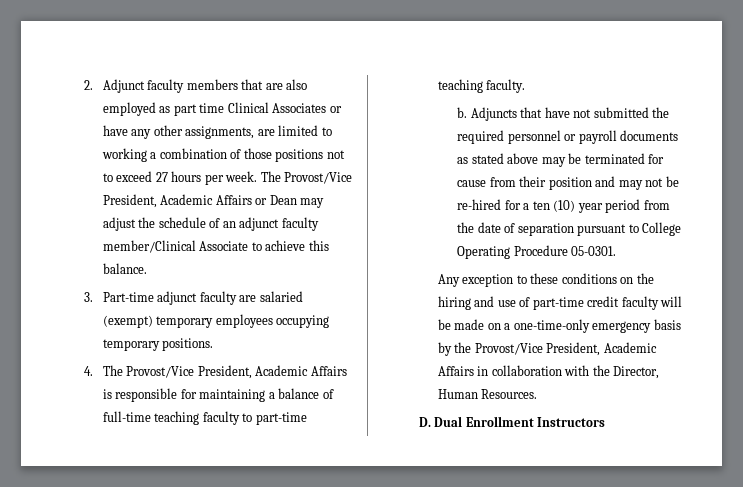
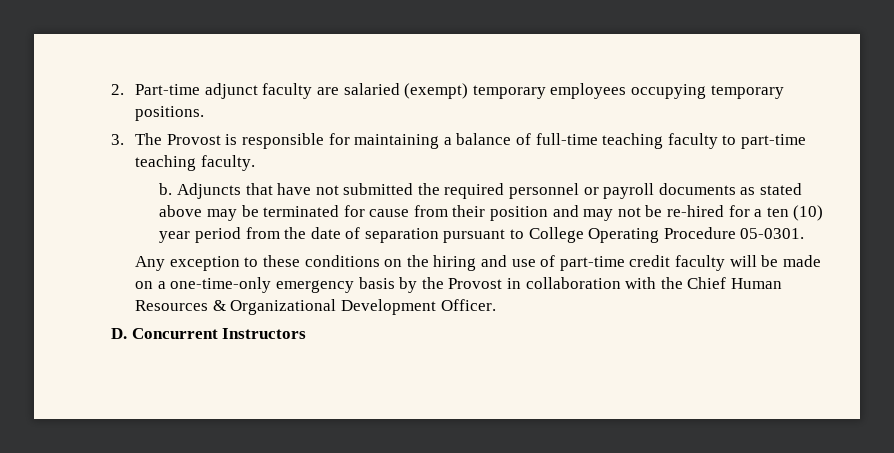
[102,79,308,93] [102,102,342,116] [102,125,332,139] [101,148,345,162] [102,171,353,185] [102,194,325,208] [102,217,319,231] [102,240,329,253] [102,263,147,274] [83,292,93,302] Adjunct faculty members that are also employed as part time Clinical Associates or have any other assignments, are limited to working a combination of those positions not to exceed 27 hours per week. The Provost/Vice President, Academic Affairs or Dean may adjust the schedule of an adjunct faculty member/Clinical Associate to achieve this balance. // 3. -> (125, 89) none
[83,365,347,379] 4. The Provost/Vice President, Academic Affairs -> [111,133,221,145] 3. The Provost
[474,342,657,356] [437,365,660,379] [437,389,538,399] Provost/Vice President, Academic Affairs in collaboration with the Director, Human Resources. -> [448,277,782,289] [135,299,496,315] Provost in collaboration with the Chief Human Resources & Organizational Development Officer.
[434,416,534,427] Dual Enrollment -> [131,328,218,339] Concurrent

